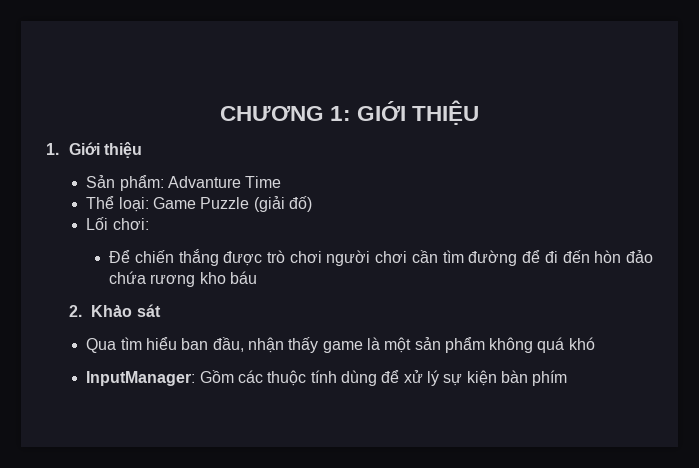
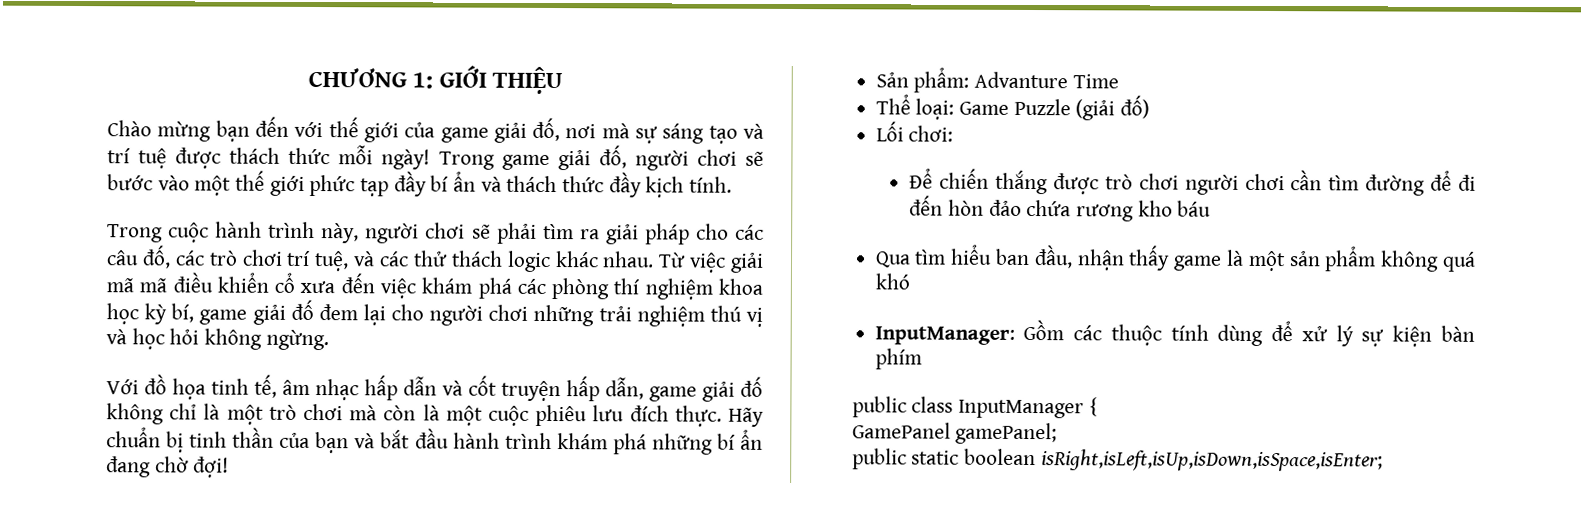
[46,142,143,158] 1. Giới thiệu -> [107,116,764,144] [107,145,765,171] [107,170,733,198] [107,221,764,245] [106,245,764,273] [106,272,763,300] [106,299,763,327] [106,328,329,351] [106,374,763,402] [106,403,764,427] [106,427,763,455] [106,456,230,478] Chào mừng bạn đến với thế giới của game giải đố, nơi mà sự sáng tạo và trí tuệ được thách thức mỗi ngày! Trong game giải đố, người chơi sẽ bước vào một thế giới phức tạp đầy bí ẩn và thách thức đầy kịch tính. // Trong cuộc hành trình này, người chơi sẽ phải tìm ra giải pháp cho các câu đố, các trò chơi trí tuệ, và các thử thách logic khác nhau. Từ việc giải mã mã điều khiển cổ xưa đến việc khám phá các phòng thí nghiệm khoa học kỳ bí, game giải đố đem lại cho người chơi những trải nghiệm thú vị và học hỏi không ngừng. // Với đồ họa tinh tế, âm nhạc hấp dẫn và cốt truyện hấp dẫn, game giải đố không chỉ là một trò chơi mà còn là một cuộc phiêu lưu đích thực. Hãy chuẩn bị tinh thần của bạn và bắt đầu hành trình khám phá những bí ẩn đang chờ đợi!
[68,304,161,317] // 2. Khảo sát -> (1212, 208) none
(568, 378) none -> [851,396,1097,419] [851,422,1058,445] [851,448,1383,472] // public class InputManager { // GamePanel gamePanel; // public static boolean isRight,isLeft,isUp,isDown,isSpace,isEnter;

